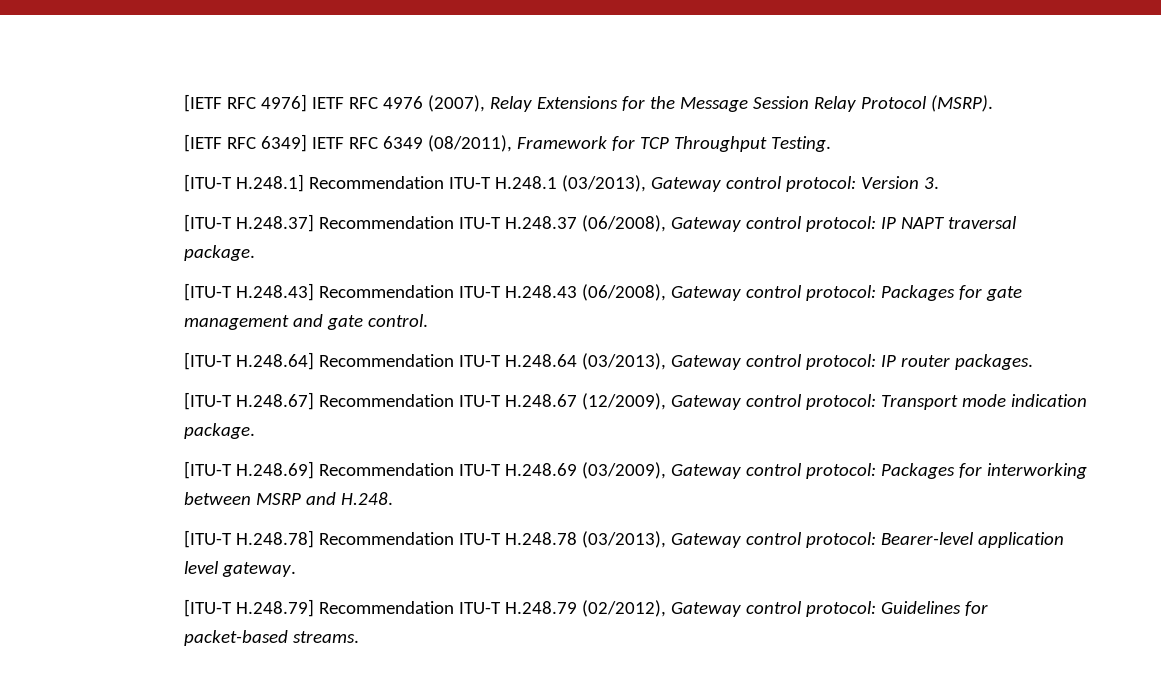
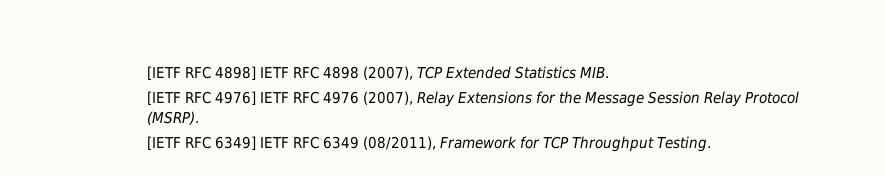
[184,94,257,112] [IETF RFC -> [146,66,609,80] [146,91,211,105] [IETF RFC 4898] IETF RFC 4898 (2007), TCP Extended Statistics MIB. // [IETF RFC
[184,174,940,192] [184,214,1018,232] [184,245,256,261] [184,283,1023,301] [184,314,429,330] [184,352,1034,370] [184,392,1088,410] [184,423,256,439] [184,461,1088,479] [184,492,394,505] [184,530,1065,548] [184,561,297,577] [184,599,989,617] [184,630,360,646] // [ITU-T H.248.1] Recommendation ITU-T H.248.1 (03/2013), Gateway control protocol: Version 3. // [ITU-T H.248.37] Recommendation ITU-T H.248.37 (06/2008), Gateway control protocol: IP NAPT traversal package. // [ITU-T H.248.43] Recommendation ITU-T H.248.43 (06/2008), Gateway control protocol: Packages for gate management and gate control. // [ITU-T H.248.64] Recommendation ITU-T H.248.64 (03/2013), Gateway control protocol: IP router packages. // [ITU-T H.248.67] Recommendation ITU-T H.248.67 (12/2009), Gateway control protocol: Transport mode indication package. // [ITU-T H.248.69] Recommendation ITU-T H.248.69 (03/2009), Gateway control protocol: Packages for interworking between MSRP and H.248. // [ITU-T H.248.78] Recommendation ITU-T H.248.78 (03/2013), Gateway control protocol: Bearer-level application level gateway. // [ITU-T H.248.79] Recommendation ITU-T H.248.79 (02/2012), Gateway control protocol: Guidelines for packet-based streams. -> (711, 144) none

